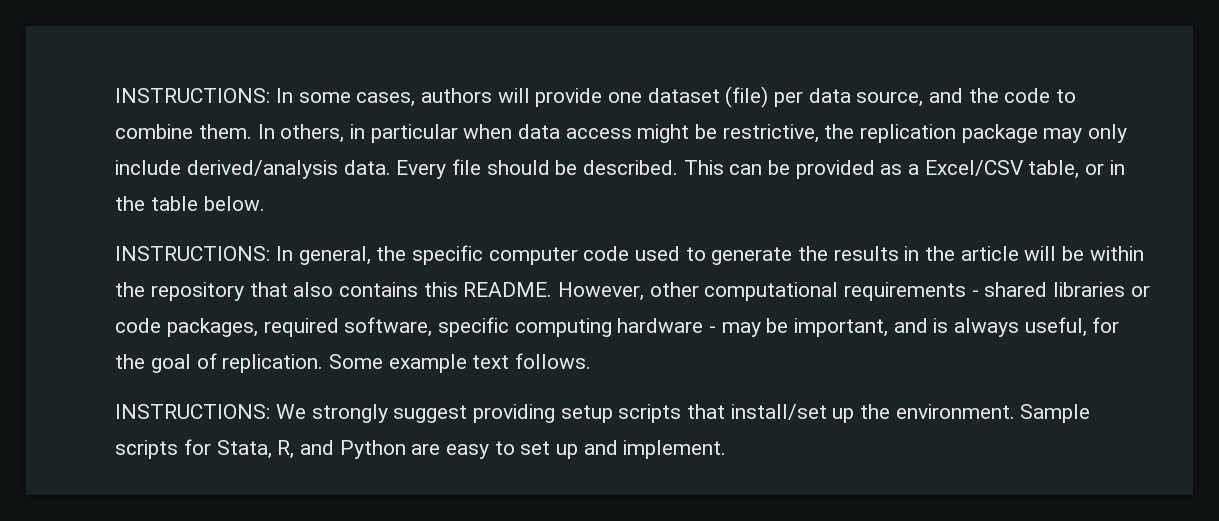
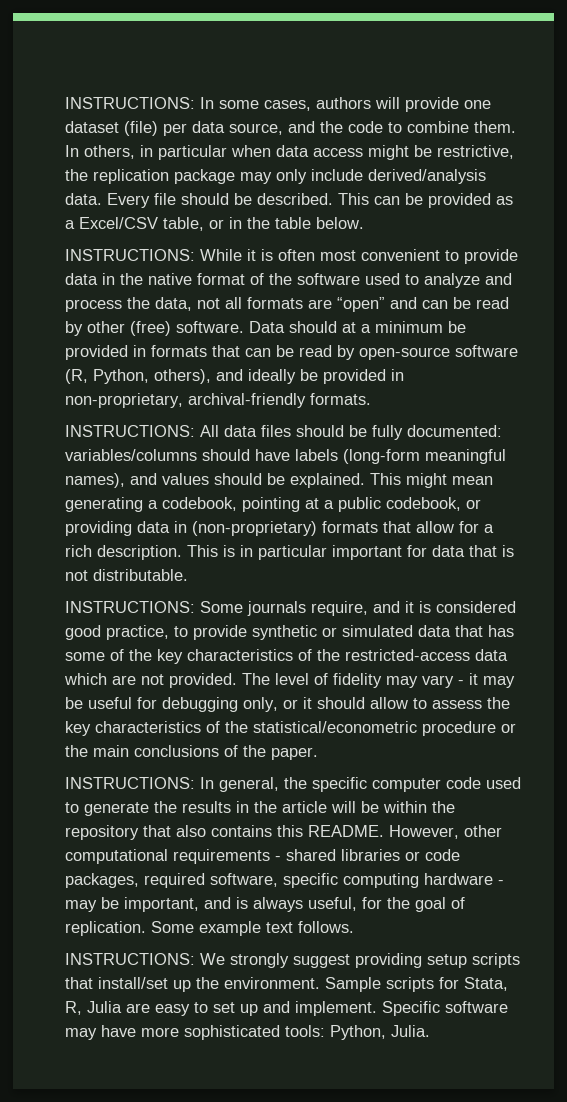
(265, 203) none -> [64,249,518,264] [64,273,512,288] [64,297,509,312] [64,321,466,336] [64,345,518,360] [64,369,404,384] [64,393,371,408] [64,425,502,440] [64,449,506,464] [64,473,493,488] [64,497,481,512] [64,521,494,536] [64,545,514,560] [64,569,188,581] [64,601,516,616] [64,625,514,640] [64,649,508,664] [63,673,515,688] [64,697,510,712] [64,721,516,736] [64,745,318,760] // INSTRUCTIONS: While it is often most convenient to provide data in the native format of the software used to analyze and process the data, not all formats are “open” and can be read by other (free) software. Data should at a minimum be provided in formats that can be read by open-source software (R, Python, others), and ideally be provided in non-proprietary, archival-friendly formats. // INSTRUCTIONS: All data files should be fully documented: variables/columns should have labels (long-form meaningful names), and values should be explained. This might mean generating a codebook, pointing at a public codebook, or providing data in (non-proprietary) formats that allow for a rich description. This is in particular important for data that is not distributable. // INSTRUCTIONS: Some journals require, and it is considered good practice, to provide synthetic or simulated data that has some of the key characteristics of the restricted-access data which are not provided. The level of fidelity may vary - it may be useful for debugging only, or it should allow to assess the key characteristics of the statistical/econometric procedure or the main conclusions of the paper.
[300,440,406,459] and Python -> [86,1001,122,1013] Julia
(727, 449) none -> [381,1001,508,1016] [64,1025,430,1040] Specific software may have more sophisticated tools: Python, Julia.

